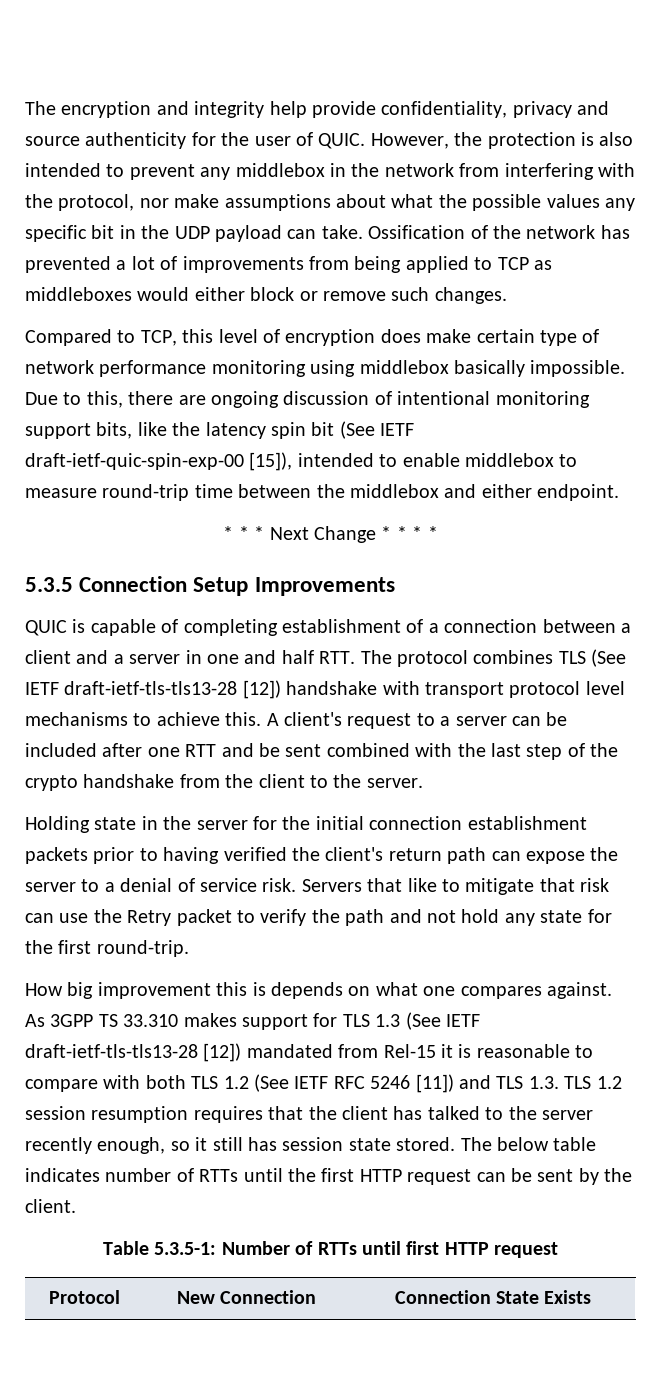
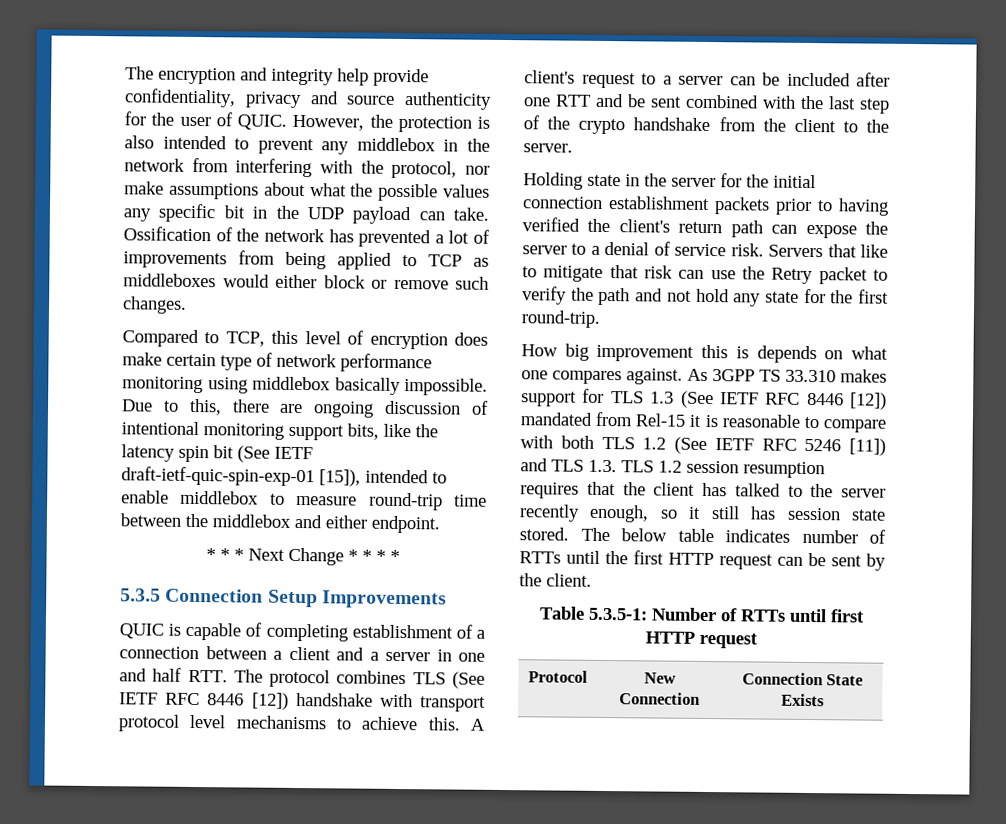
[25,453,244,470] draft-ietf-quic-spin-exp-00 -> [121,466,315,487] draft-ietf-quic-spin-exp-01
[64,681,238,695] draft-ietf-tls-tls13-28 -> [165,692,245,706] RFC 8446
[25,1044,198,1058] draft-ietf-tls-tls13-28 -> [765,392,844,406] RFC 8446

